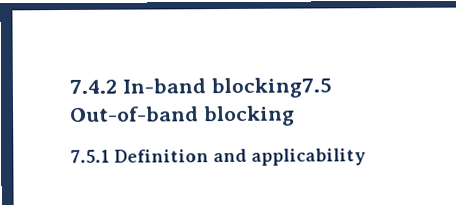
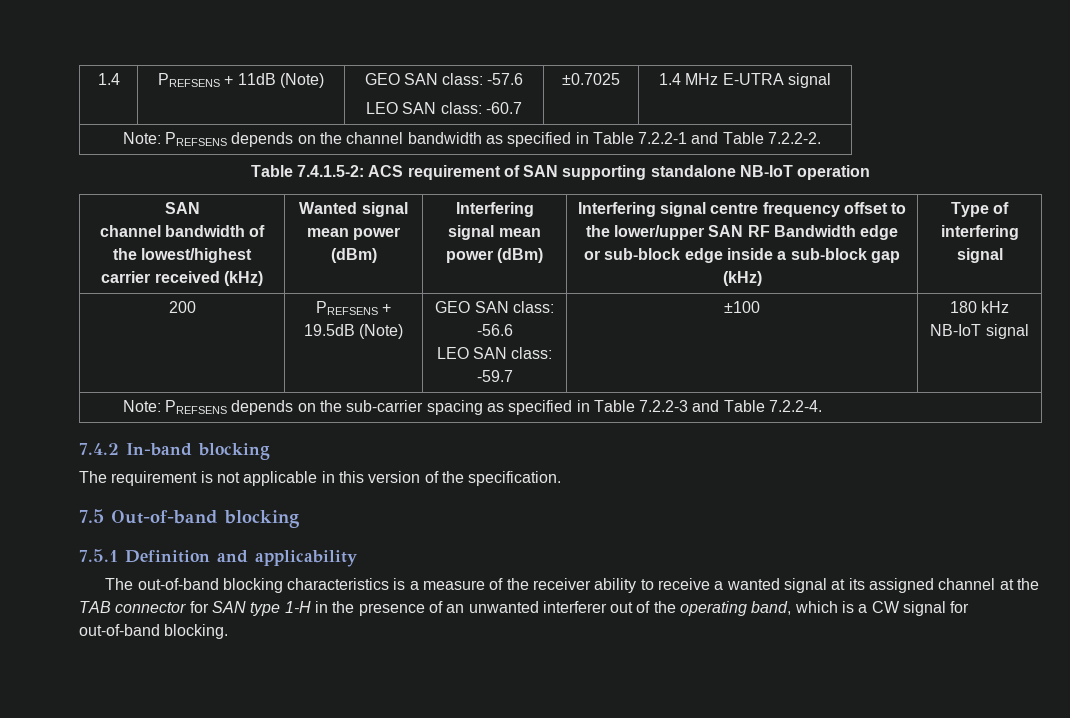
[69,77,332,99] 7.4.2 In-band blocking7.5 -> [97,73,120,85] [158,73,324,88] [364,73,524,85] [366,102,522,114] [562,73,620,85] [659,73,831,88] [122,132,822,147] [250,165,871,180] [164,202,200,214] [99,225,266,237] [112,248,253,263] [101,271,263,286] [299,202,408,217] [306,227,401,240] [330,248,377,263] [455,202,534,217] [448,225,541,240] [445,248,544,263] [577,202,907,217] [585,225,899,240] [584,248,900,263] [722,271,762,286] [950,202,1010,217] [940,225,1019,240] [956,248,1003,263] [168,301,196,313] [315,301,392,315] [303,324,404,339] [435,301,554,313] [476,324,513,336] [436,347,553,359] [476,370,513,382] [724,301,760,313] [949,301,1010,313] [930,324,1029,339] [122,400,823,415] [79,443,270,460] [79,471,562,486] [79,509,104,523] 1.4 | PREFSENS + 11dB (Note) | GEO SAN class: -57.6 // LEO SAN class: -60.7 | ±0.7025 | 1.4 MHz E-UTRA signal // Note: PREFSENS depends on the channel bandwidth as specified in Table 7.2.2-1 and Table 7.2.2-2. // Table 7.4.1.5-2: ACS requirement of SAN supporting standalone NB-IoT operation // SAN // channel bandwidth of the lowest/highest carrier received (kHz) | Wanted signal mean power (dBm) | Interfering signal mean power (dBm) | Interfering signal centre frequency offset to the lower/upper SAN RF Bandwidth edge or sub-block edge inside a sub-block gap (kHz) | Type of interfering signal // 200 | PREFSENS + 19.5dB (Note) | GEO SAN class: -56.6 // LEO SAN class: -59.7 | ±100 | 180 kHz NB-IoT signal // Note: PREFSENS depends on the sub-carrier spacing as specified in Table 7.2.2-3 and Table 7.2.2-4. // 7.4.2 In-band blocking // The requirement is not applicable in this version of the specification. // 7.5
(366, 157) none -> [105,578,1039,593] [79,601,970,616] [79,624,229,639] // The out-of-band blocking characteristics is a measure of the receiver ability to receive a wanted signal at its assigned channel at the TAB connector for SAN type 1-H in the presence of an unwanted interferer out of the operating band, which is a CW signal for out-of-band blocking.

